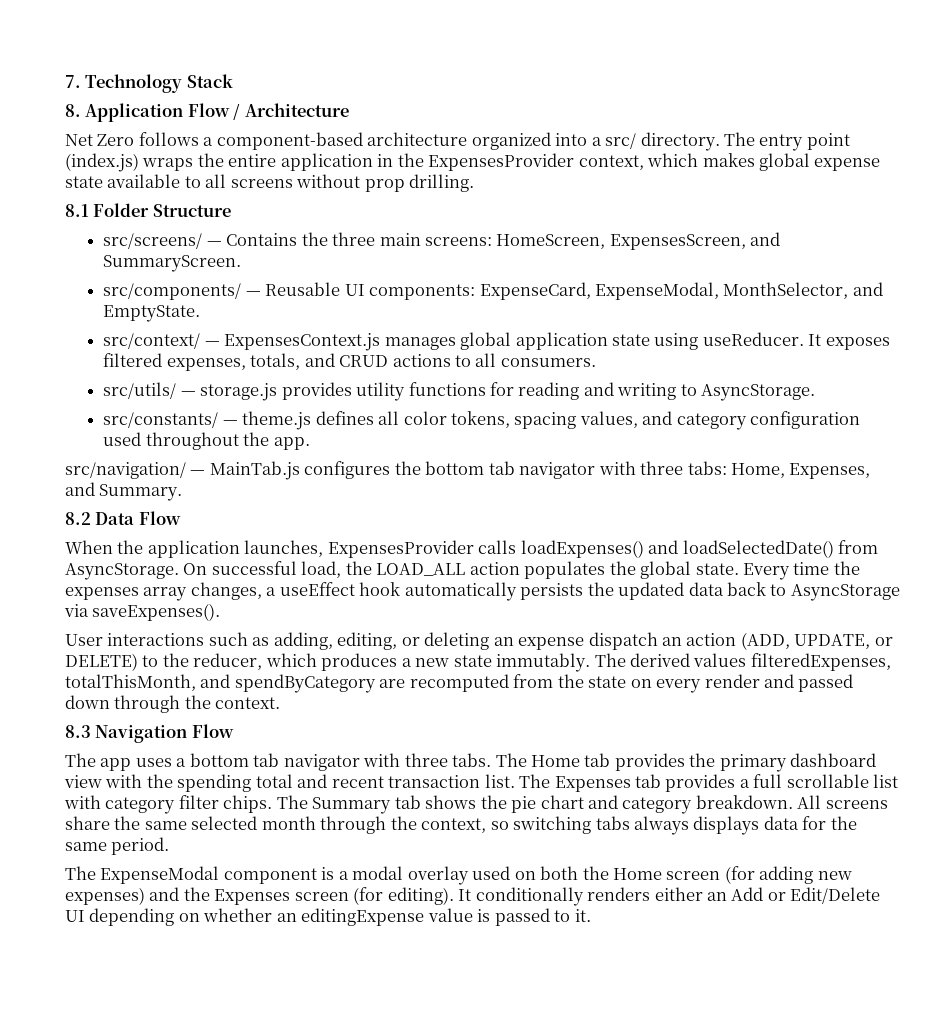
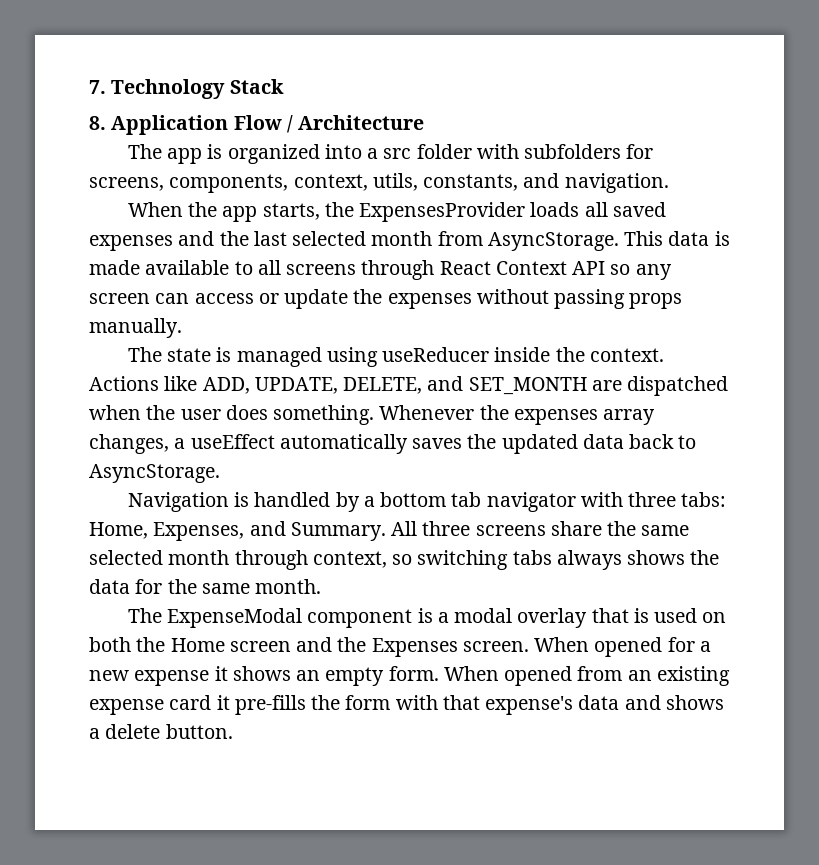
[65,132,850,151] [65,153,881,172] [65,174,475,192] [65,203,231,217] [103,232,781,250] [103,255,242,272] [103,282,883,300] [103,305,201,322] [103,332,890,351] [103,353,596,371] [103,382,816,401] [103,411,861,430] [103,432,310,450] [65,461,421,480] Net Zero follows a component-based architecture organized into a src/ directory. The entry point (index.js) wraps the entire application in the ExpensesProvider context, which makes global expense state available to all screens without prop drilling. // 8.1 Folder Structure // src/screens/ — Contains the three main screens: HomeScreen, ExpensesScreen, and SummaryScreen. // src/components/ — Reusable UI components: ExpenseCard, ExpenseModal, MonthSelector, and EmptyState. // src/context/ — ExpensesContext.js manages global application state using useReducer. It exposes filtered expenses, totals, and CRUD actions to all consumers. // src/utils/ — storage.js provides utility functions for reading and writing to AsyncStorage. // src/constants/ — theme.js defines all color tokens, spacing values, and category configuration used throughout the app. // src/navigation/ — MainTab.js configures the -> [127,144,654,164] [89,173,669,193] [127,202,666,222] [89,231,730,251] [89,260,672,280] [89,289,683,309] [89,318,182,338] [127,347,664,367] [89,376,729,396] [89,405,656,425] [89,434,697,454] [89,464,220,483] [127,492,375,512] The app is organized into a src folder with subfolders for screens, components, context, utils, constants, and navigation. // When the app starts, the ExpensesProvider loads all saved expenses and the last selected month from AsyncStorage. This data is made available to all screens through React Context API so any screen can access or update the expenses without passing props manually. // The state is managed using useReducer inside the context. Actions like ADD, UPDATE, DELETE, and SET_MONTH are dispatched when the user does something. Whenever the expenses array changes, a useEffect automatically saves the updated data back to AsyncStorage. // Navigation is handled by a
[65,511,181,525] [65,540,879,558] [65,561,860,580] [65,582,900,601] [64,603,221,621] [65,632,893,650] [65,653,891,672] [65,674,854,693] [65,695,281,713] [65,724,234,743] [65,753,877,772] [64,774,899,792] [64,795,822,814] // 8.2 Data Flow // When the application launches, ExpensesProvider calls loadExpenses() and loadSelectedDate() from AsyncStorage. On successful load, the LOAD_ALL action populates the global state. Every time the expenses array changes, a useEffect hook automatically persists the updated data back to AsyncStorage via saveExpenses(). // User interactions such as adding, editing, or deleting an expense dispatch an action (ADD, UPDATE, or DELETE) to the reducer, which produces a new state immutably. The derived values filteredExpenses, totalThisMonth, and spendByCategory are recomputed from the state on every render and passed down through the context. // 8.3 Navigation Flow // The app uses a bottom tab navigator with three tabs. The Home tab provides the primary dashboard view with the spending total and recent transaction list. The Expenses tab provides a full scrollable list with category filter chips. The Summary tab shows the pie chart and category breakdown. All -> [391,521,471,536] All three
[390,816,417,830] the -> (308, 560) none
[693,816,760,835] displays -> [627,550,720,565] shows the
[111,837,170,855] period. -> [255,579,322,594] month.
(469, 875) none -> [591,608,649,623] that is
[724,866,852,884] [65,887,881,906] [65,908,591,926] (for adding new expenses) and the Expenses screen (for editing). It conditionally renders either an Add or Edit/Delete UI depending on whether an editingExpense value is passed to it. -> [296,637,711,657] [89,666,730,686] [89,695,724,715] [89,724,233,739] and the Expenses screen. When opened for a new expense it shows an empty form. When opened from an existing expense card it pre-fills the form with that expense's data and shows a delete button.

